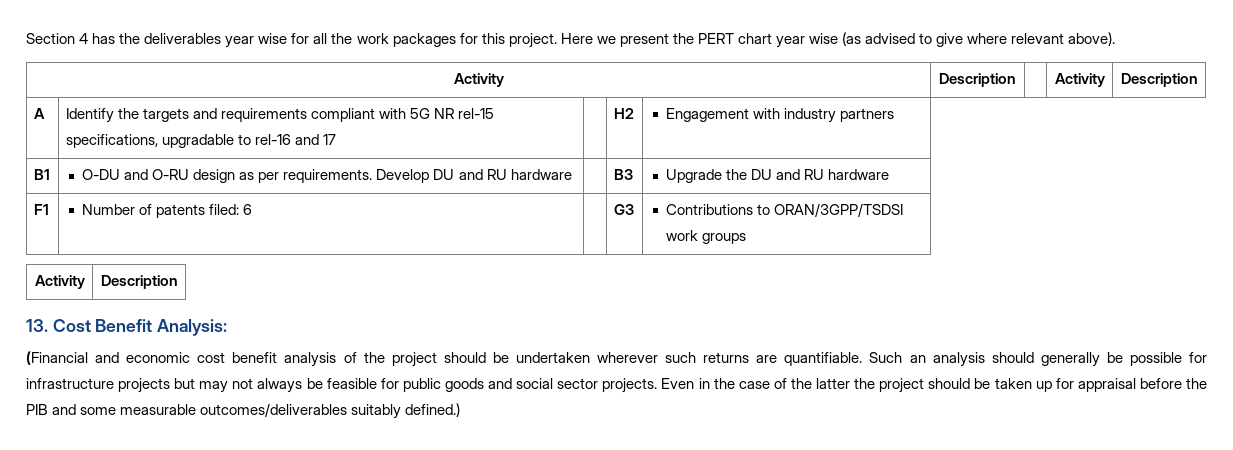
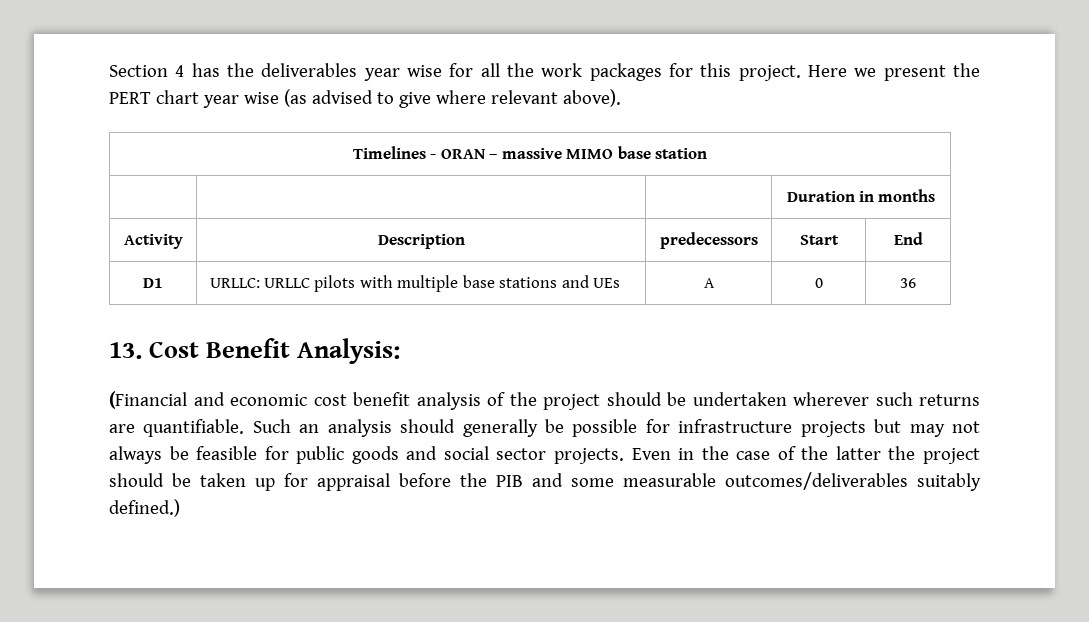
[453,73,504,87] [939,73,1016,87] [1054,73,1105,87] [1120,73,1198,87] [33,108,45,119] [65,108,495,123] [65,134,336,148] [613,108,634,119] [666,108,895,123] [33,169,50,180] [82,169,572,183] [613,169,633,180] [666,169,890,183] [33,204,49,215] [82,204,253,218] [613,204,634,215] [666,203,904,217] [666,230,747,244] [34,275,85,289] [100,275,178,289] Activity | Description | | Activity | Description // A | Identify the targets and requirements compliant with 5G NR rel-15 specifications, upgradable to rel-16 and 17 | | H2 | Engagement with industry partners // B1 | O-DU and O-RU design as per requirements. Develop DU and RU hardware | | B3 | Upgrade the DU and RU hardware // F1 | Number of patents filed: 6 | | G3 | Contributions to ORAN/3GPP/TSDSI work groups // Activity | Description -> [352,146,708,159] [786,189,936,202] [123,234,183,249] [377,234,465,249] [659,232,758,249] [799,235,839,245] [893,232,923,245] [143,278,163,288] [209,275,621,292] [703,278,715,288] [814,278,823,288] [900,278,916,288] Timelines - ORAN – massive MIMO base station // | | | Duration in months // Activity | Description | predecessors | Start | End // D1 | URLLC: URLLC pilots with multiple base stations and UEs | A | 0 | 36

